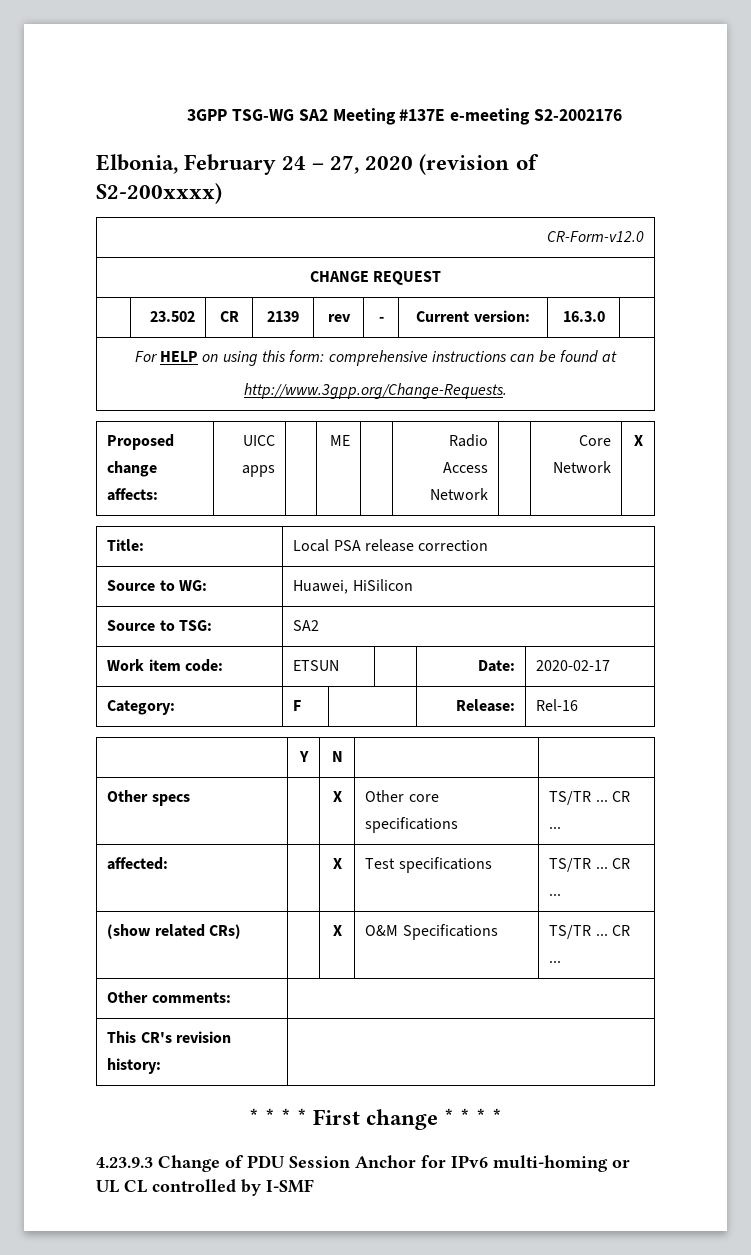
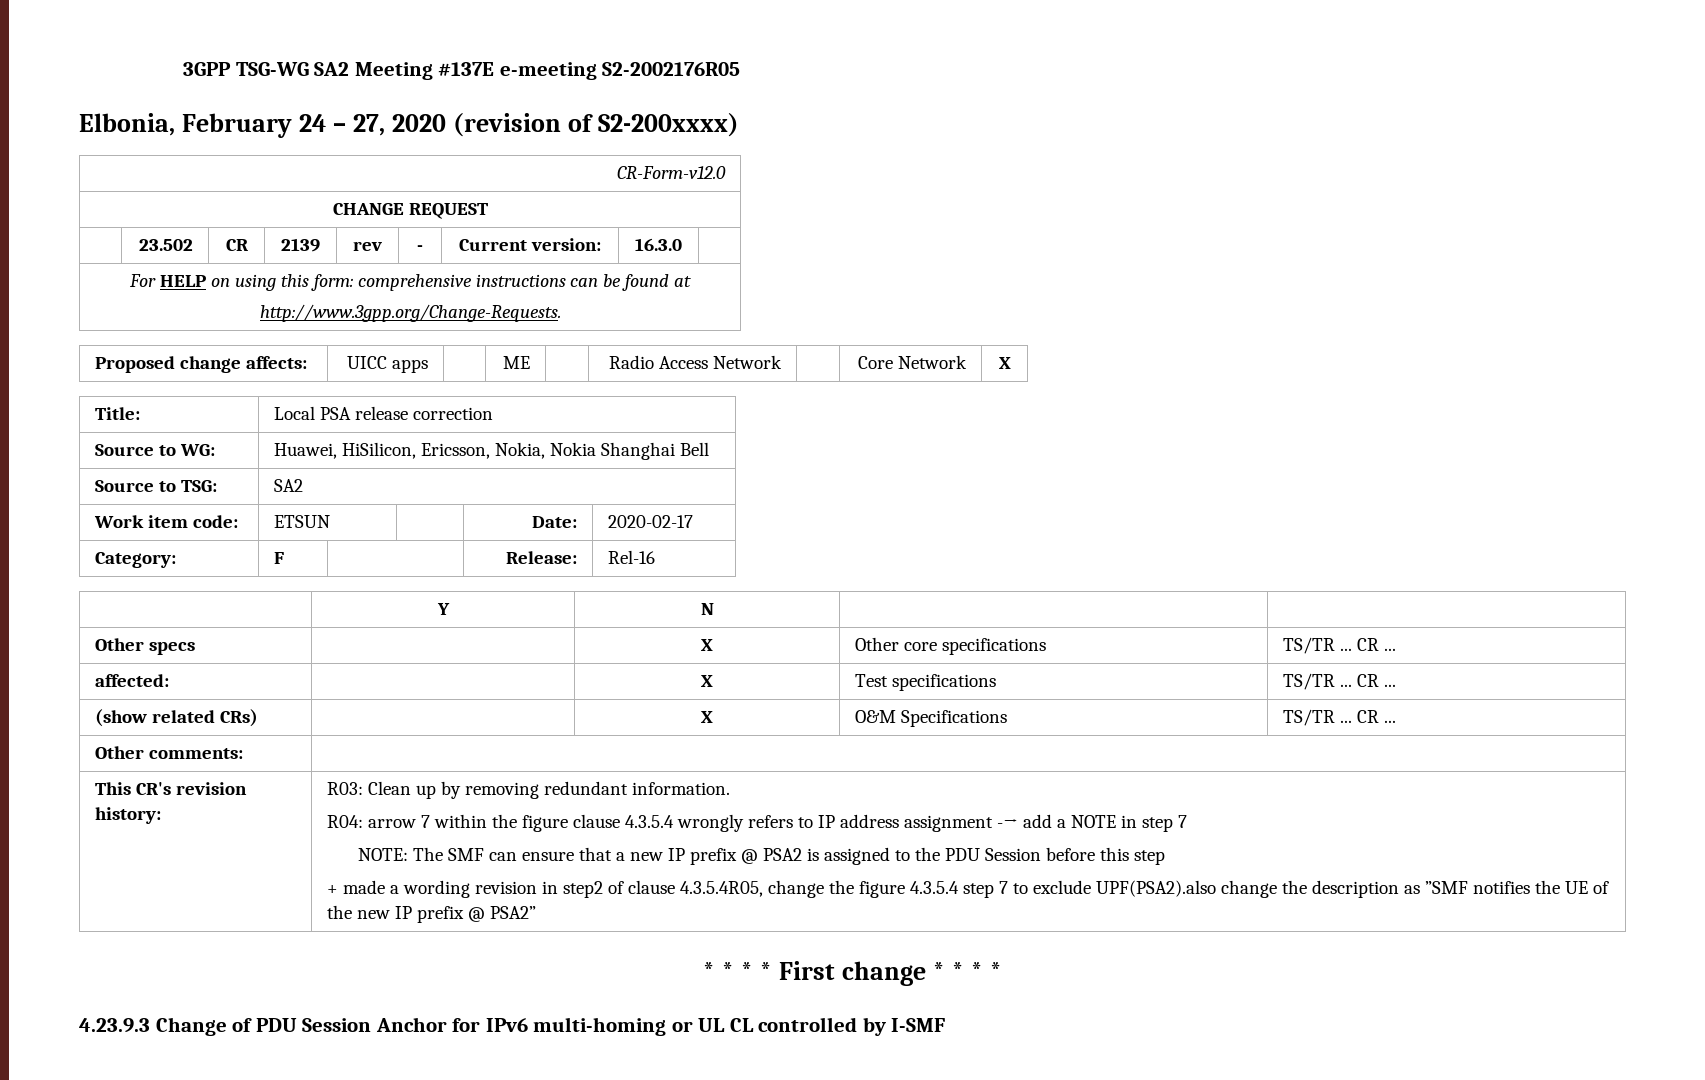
[533,109,622,121] S2-2002176 -> [602,62,741,76] S2-2002176R05
[352,579,413,591] HiSilicon -> [342,442,710,460] HiSilicon, Ericsson, Nokia, Nokia Shanghai Bell
(162, 1066) none -> [327,781,731,799] [327,814,1188,832] [358,847,1166,865] [327,880,1610,898] [327,905,537,923] R03: Clean up by removing redundant information. // R04: arrow 7 within the figure clause 4.3.5.4 wrongly refers to IP address assignment -→ add a NOTE in step 7 // NOTE: The SMF can ensure that a new IP prefix @ PSA2 is assigned to the PDU Session before this step // + made a wording revision in step2 of clause 4.3.5.4R05, change the figure 4.3.5.4 step 7 to exclude UPF(PSA2).also change the description as ”SMF notifies the UE of the new IP prefix @ PSA2”

